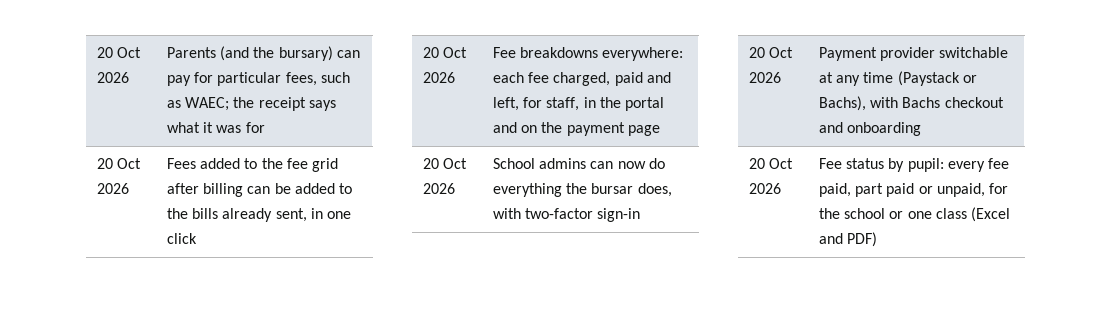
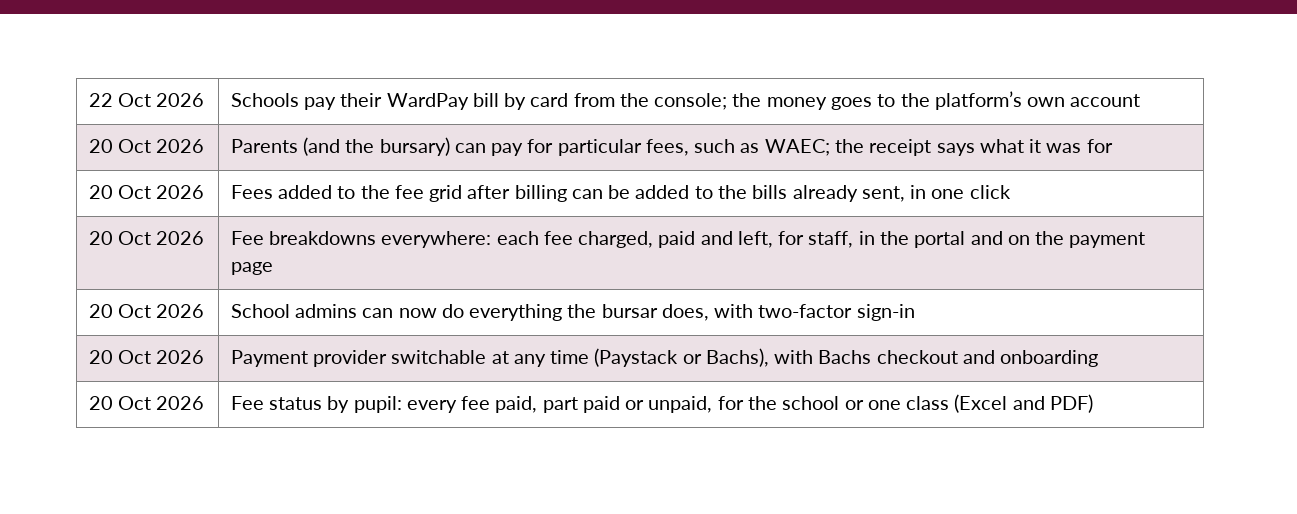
(96, 52) none -> [88,93,205,107] [230,91,1141,110] 22 Oct 2026 | Schools pay their WardPay bill by card from the console; the money goes to the platform’s own account //

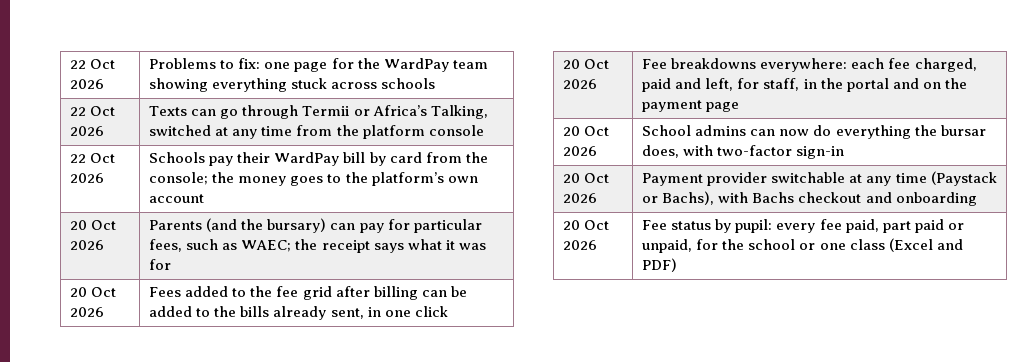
[88,93,205,107] 22 Oct 2026 -> [70,59,116,69] [70,79,105,89] [149,58,488,72] [149,78,436,92] [70,106,116,116] [70,126,105,136] [149,105,488,119] [149,125,484,139] [70,153,116,163] [70,173,105,183] 22 Oct 2026 | Problems to fix: one page for the WardPay team showing everything stuck across schools // 22 Oct 2026 | Texts can go through Termii or Africa’s Talking, switched at any time from the platform console // 22 Oct 2026

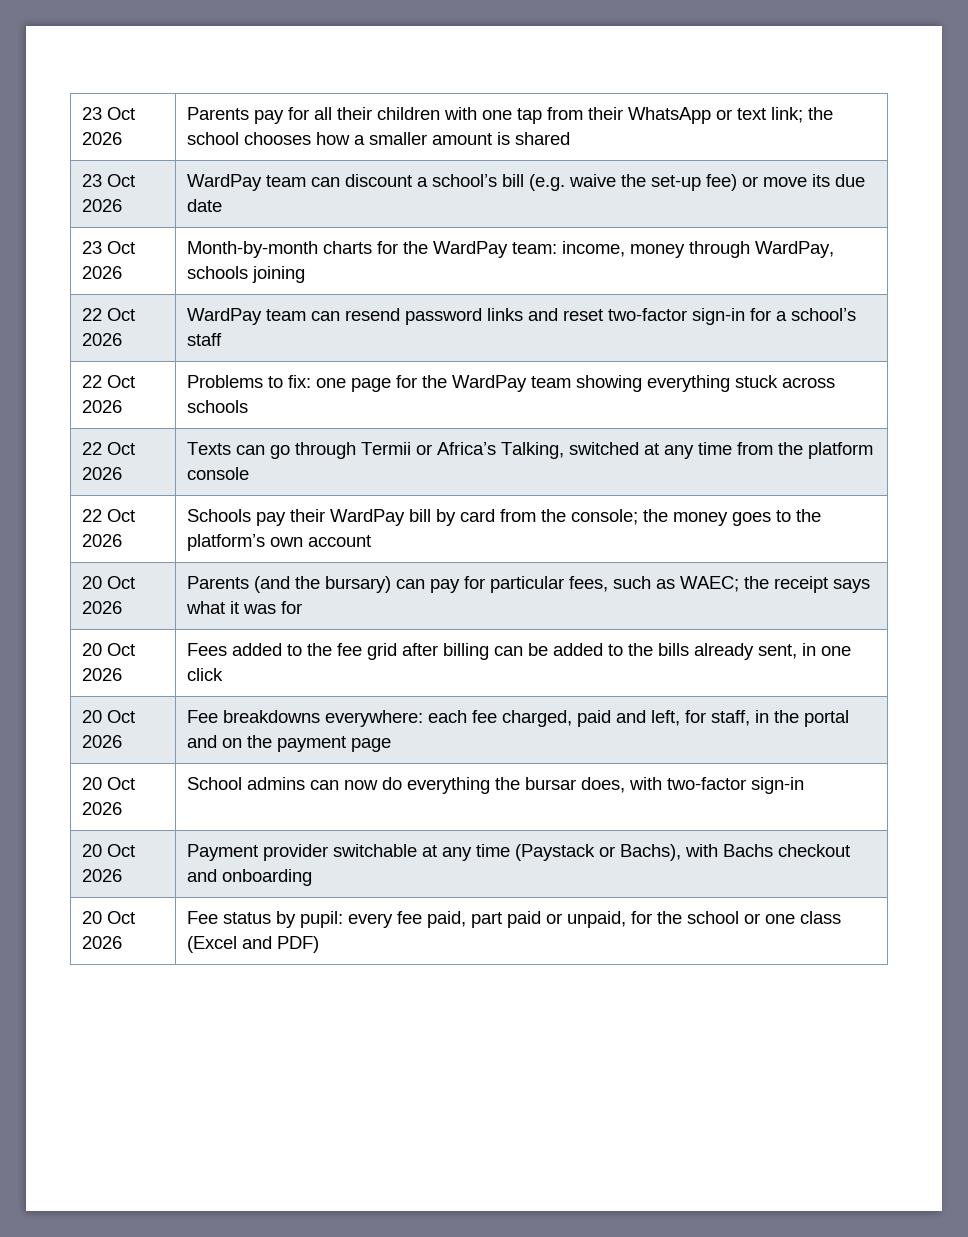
(70, 64) none -> [82,107,136,120] [82,132,123,145] [187,107,834,124] [187,132,571,145] [82,174,136,187] [82,199,123,212] [187,174,866,191] [187,199,223,212] [82,241,136,254] [82,266,123,279] [187,241,835,258] [187,266,306,283] [82,308,136,321] [82,333,123,346] [187,308,857,325] [187,333,223,346] 23 Oct 2026 | Parents pay for all their children with one tap from their WhatsApp or text link; the school chooses how a smaller amount is shared // 23 Oct 2026 | WardPay team can discount a school’s bill (e.g. waive the set-up fee) or move its due date // 23 Oct 2026 | Month-by-month charts for the WardPay team: income, money through WardPay, schools joining // 22 Oct 2026 | WardPay team can resend password links and reset two-factor sign-in for a school’s staff //

